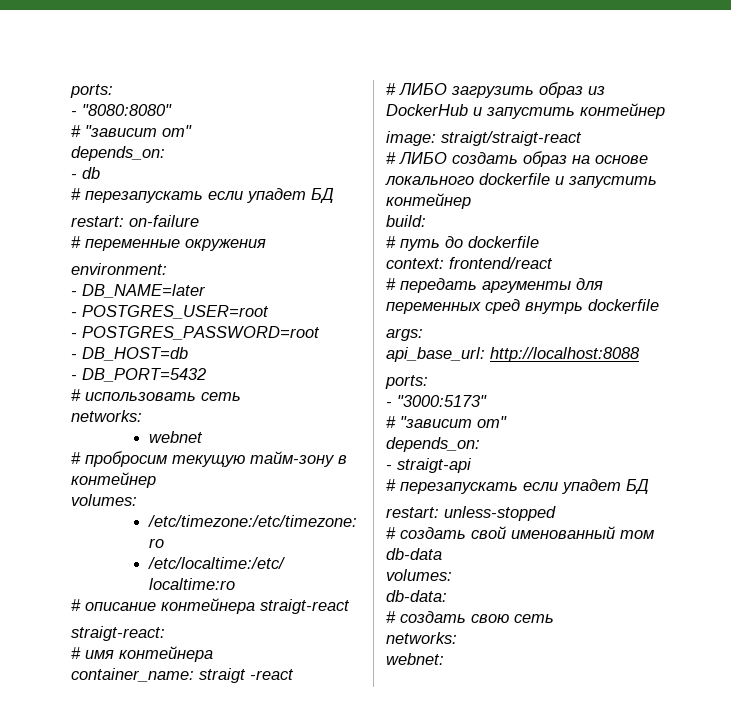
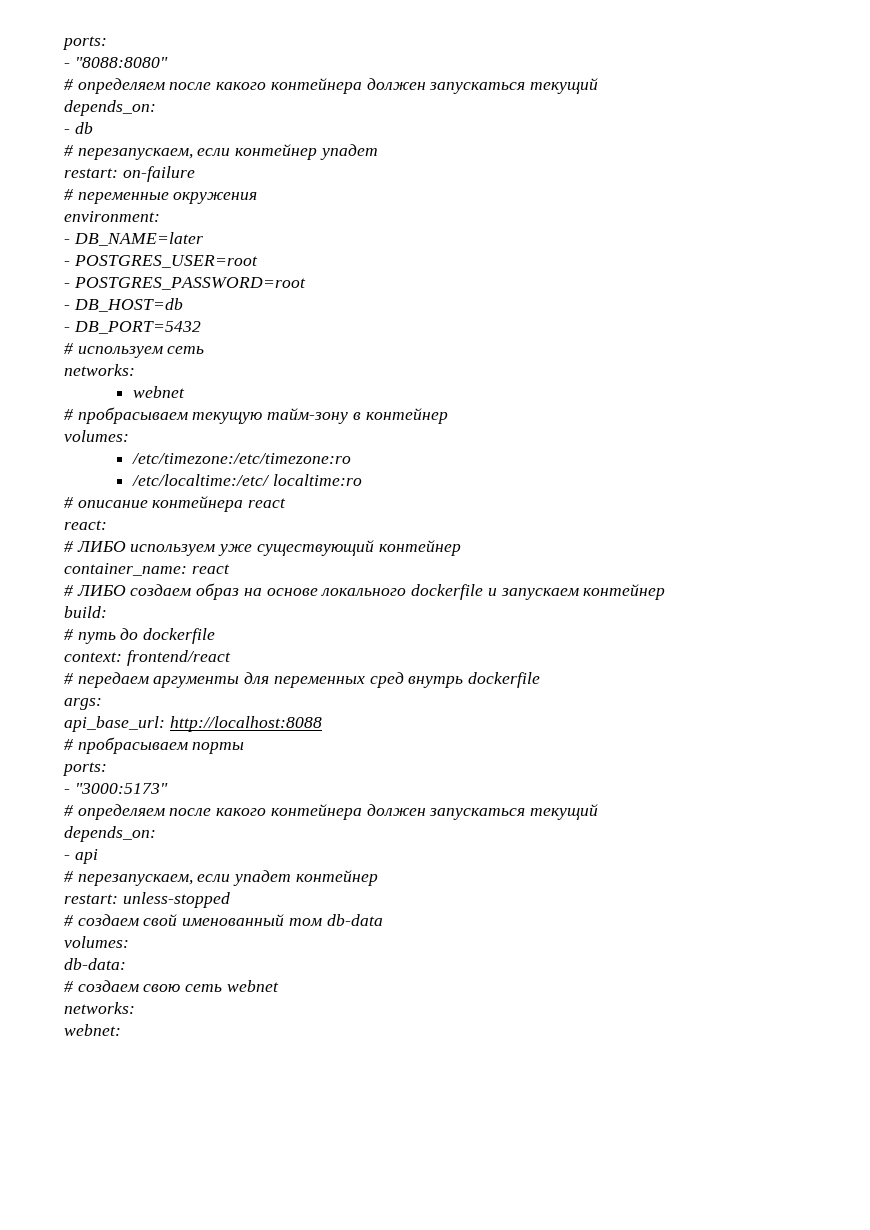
[70,84,113,98] [71,104,172,116] [71,125,192,137] ports: // - "8080:8080" // # "зависит от" -> [62,36,107,50] [64,57,168,68] [64,78,599,94] ports: // - "8088:8080" // # определяем после какого контейнера должен запускаться текущий
[85,188,334,203] перезапускать если упадет БД -> [77,144,378,160] перезапускаем, если контейнер упадет
[85,392,196,401] использовать -> [77,346,163,358] используем
[85,451,167,467] пробросим -> [77,407,188,424] пробрасываем
[260,599,350,614] [71,626,165,641] [71,646,213,662] [71,668,294,683] [386,82,605,98] [386,103,665,119] [386,131,582,146] [386,152,518,164] straigt-react // straigt-react: // # имя контейнера // container_name: straigt -react // # ЛИБО загрузить образ из DockerHub и запустить контейнер // image: straigt/straigt-react // # ЛИБО создать -> [248,498,287,508] [64,520,107,530] [64,540,461,556] [64,563,230,576] [64,584,192,596] react // react: // # ЛИБО используем уже существующий контейнер // container_name: react // # ЛИБО создаем
[568,176,657,188] запустить -> [500,588,579,600] запускаем
[400,278,477,293] передать -> [77,672,149,688] передаем
(640, 354) none -> [64,737,245,754] // # пробрасываем порты
[400,416,507,428] [386,437,480,452] [386,458,472,473] [386,479,649,494] "зависит от" // depends_on: // - straigt-api // # перезапускать если упадет БД -> [77,804,599,820] [64,826,156,842] [64,849,98,864] [64,870,378,886] определяем после какого контейнера должен запускаться текущий // depends_on: // - api // # перезапускаем, если упадет контейнер
[400,527,466,539] создать -> [77,914,139,926] создаем
[400,611,466,623] создать -> [77,980,139,992] создаем
(554, 618) none -> [226,980,279,992] webnet

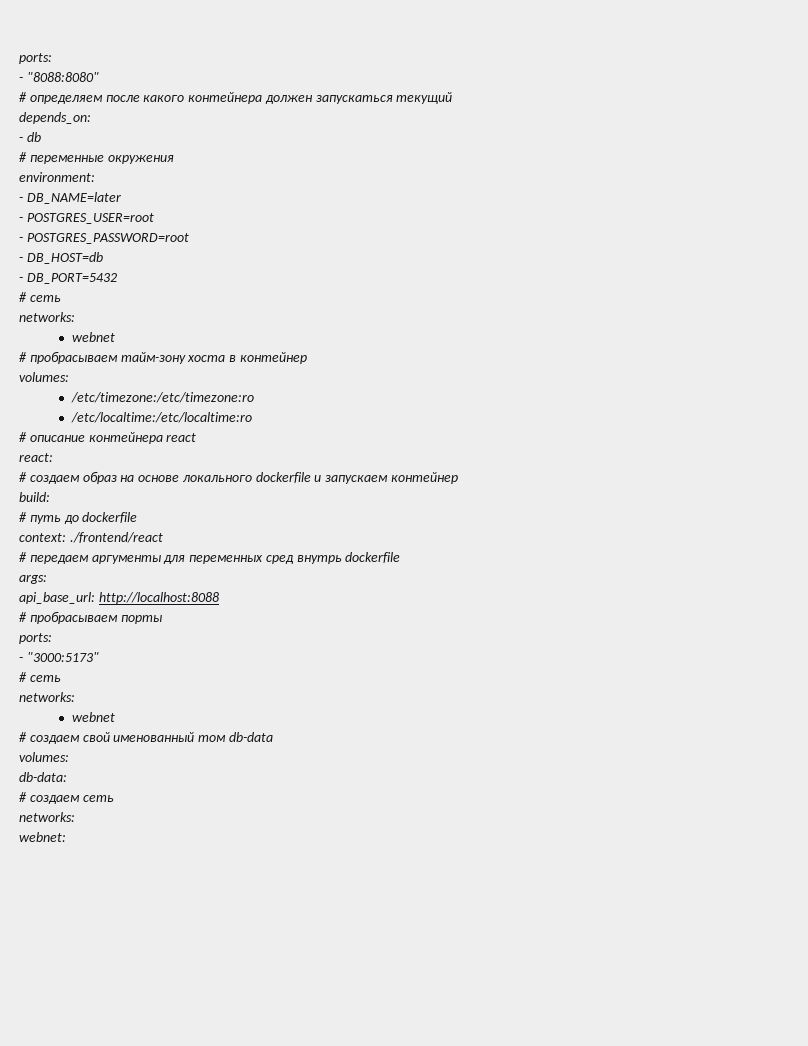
[64,144,378,160] [64,166,195,182] // # перезапускаем, если контейнер упадет // restart: on-failure -> (41, 137) none
[77,346,163,358] используем -> (27, 297) none
[192,408,349,424] текущую тайм-зону -> [120,352,226,364] тайм-зону хоста
[131,474,362,486] /etc/localtime:/etc/ localtime:ro -> [70,412,252,423] /etc/localtime:/etc/localtime:ro
[76,540,461,556] [64,563,230,576] [64,585,126,596] ЛИБО используем уже существующий контейнер // container_name: react // # ЛИБО -> (27, 477) none
[126,650,231,666] frontend/react -> [69,532,163,543] ./frontend/react
[77,804,599,820] [64,826,156,842] [64,849,98,864] [64,870,378,886] [64,892,230,908] определяем после какого контейнера должен запускаться текущий // depends_on: // - api // # перезапускаем, если упадет контейнер // restart: unless-stopped -> [29,675,61,682] [19,692,75,702] [71,712,115,722] сеть // networks: // webnet
[143,980,279,992] свою сеть webnet -> [82,795,114,802] сеть

